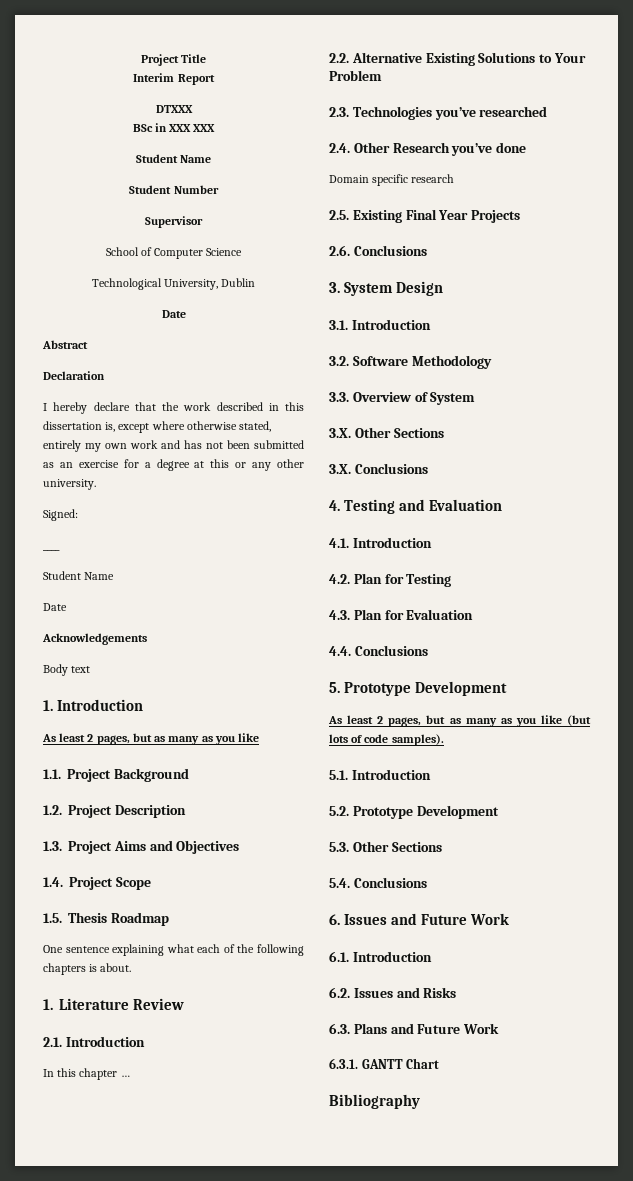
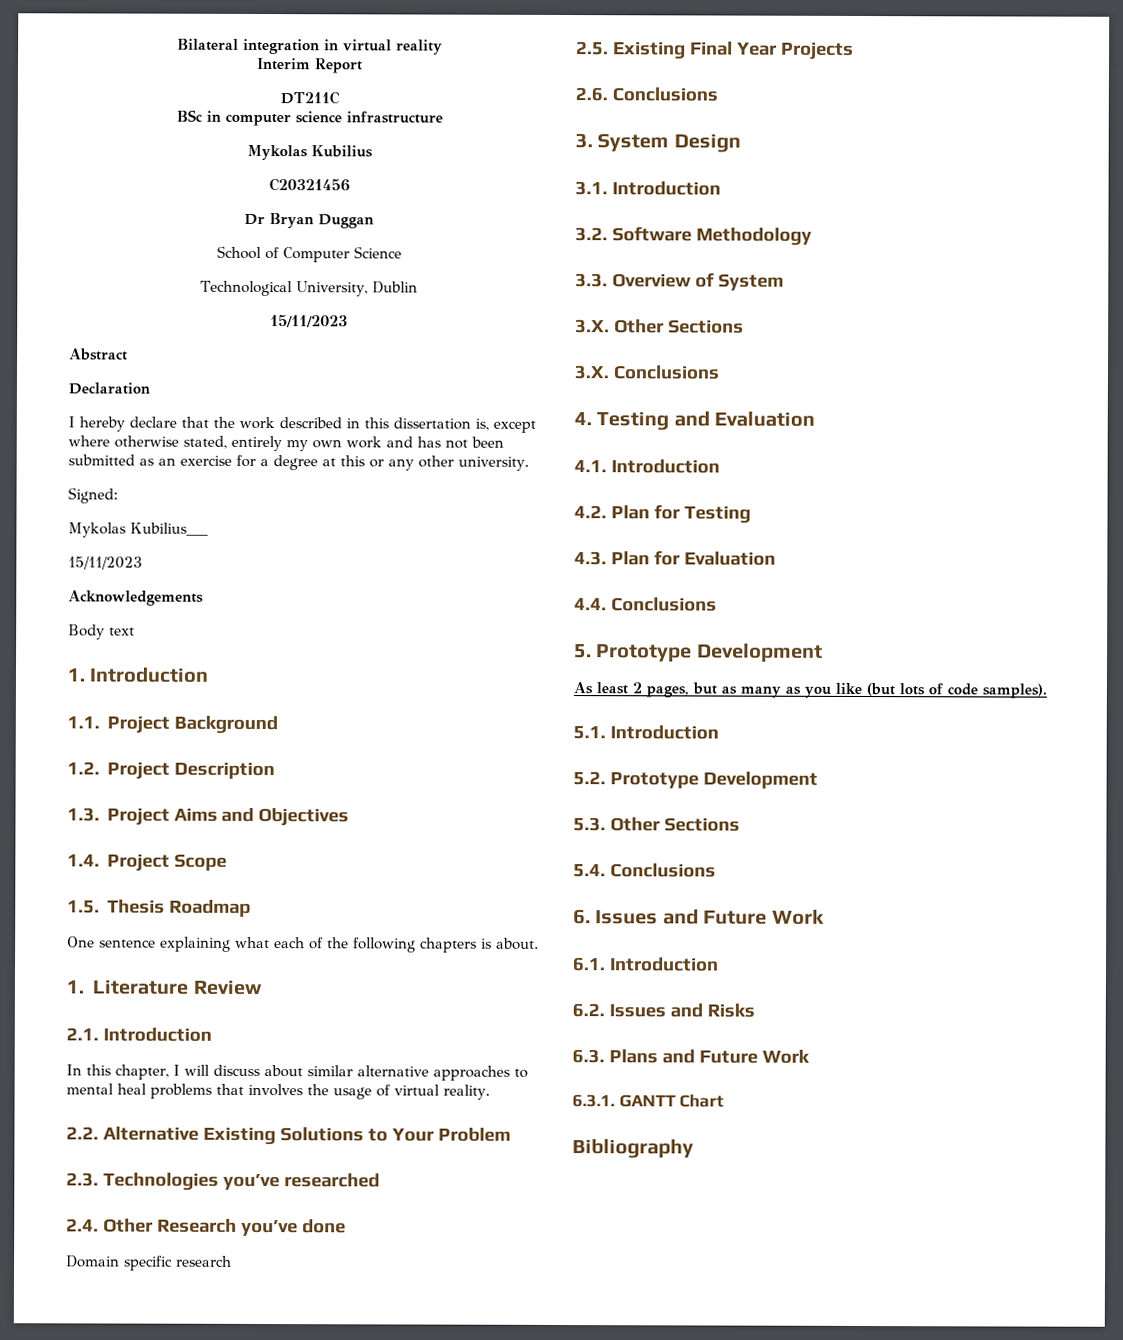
[140,54,207,66] Project Title -> [177,38,443,55] Bilateral integration in virtual reality
[155,105,193,113] DTXXX -> [279,91,340,105] DT211C
[169,124,216,132] [135,154,212,163] [129,185,219,194] [145,216,203,228] XXX XXX // Student Name // Student Number // Supervisor -> [224,111,443,127] [246,144,373,161] [268,178,350,192] [244,213,374,229] computer science infrastructure // Mykolas Kubilius // C20321456 // Dr Bryan Duggan
[161,310,186,318] Date -> [270,314,348,328] 15/11/2023
[43,549,60,551] [43,571,115,580] [43,603,67,611] ____ // Student Name // Date -> [68,522,209,538] [68,556,143,570] Mykolas Kubilius___ // 15/11/2023
[42,733,260,745] // As least 2 pages, but as many as you like -> (210, 675) none
[79,1068,130,1080] chapter … -> [115,1064,528,1081] [66,1083,490,1100] chapter, I will discuss about similar alternative approaches to mental heal problems that involves the usage of virtual reality.

